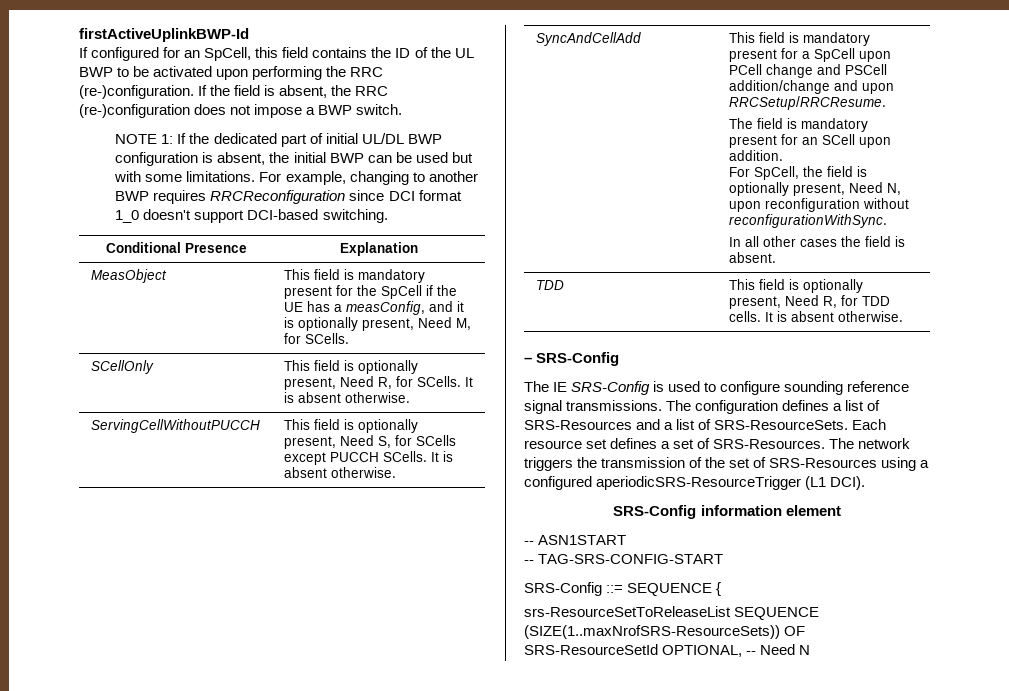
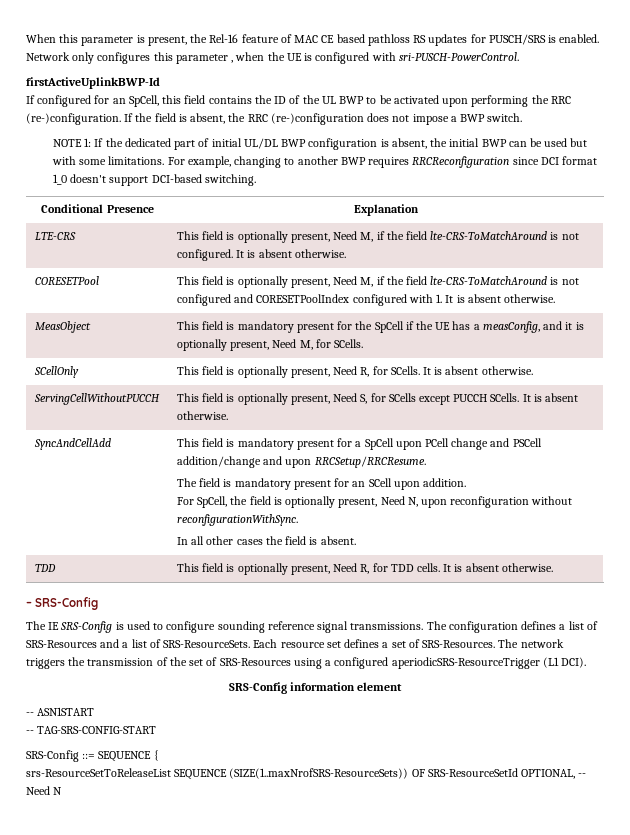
(79, 35) none -> [26,34,600,46] [26,52,519,64] When this parameter is present, the Rel-16 feature of MAC CE based pathloss RS updates for PUSCH/SRS is enabled. Network only configures this parameter , when the UE is configured with sri-PUSCH-PowerControl. //
(418, 249) none -> [34,232,76,240] [176,231,579,243] [176,249,346,261] [34,276,99,285] [176,276,579,288] [176,294,555,306] // LTE-CRS | This field is optionally present, Need M, if the field lte-CRS-ToMatchAround is not configured. It is absent otherwise. // CORESETPool | This field is optionally present, Need M, if the field lte-CRS-ToMatchAround is not configured and CORESETPoolIndex configured with 1. It is absent otherwise.

